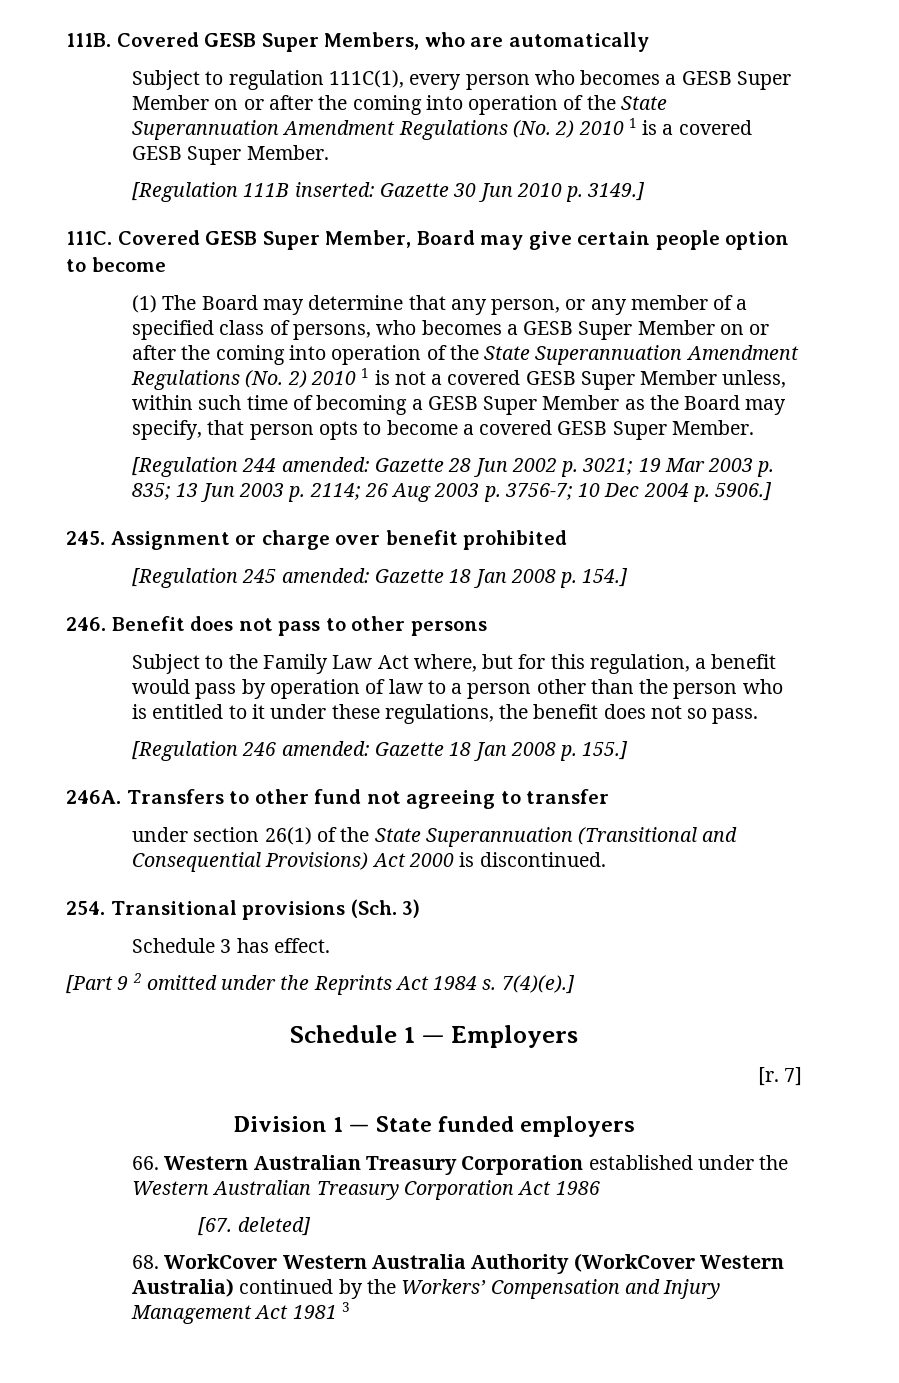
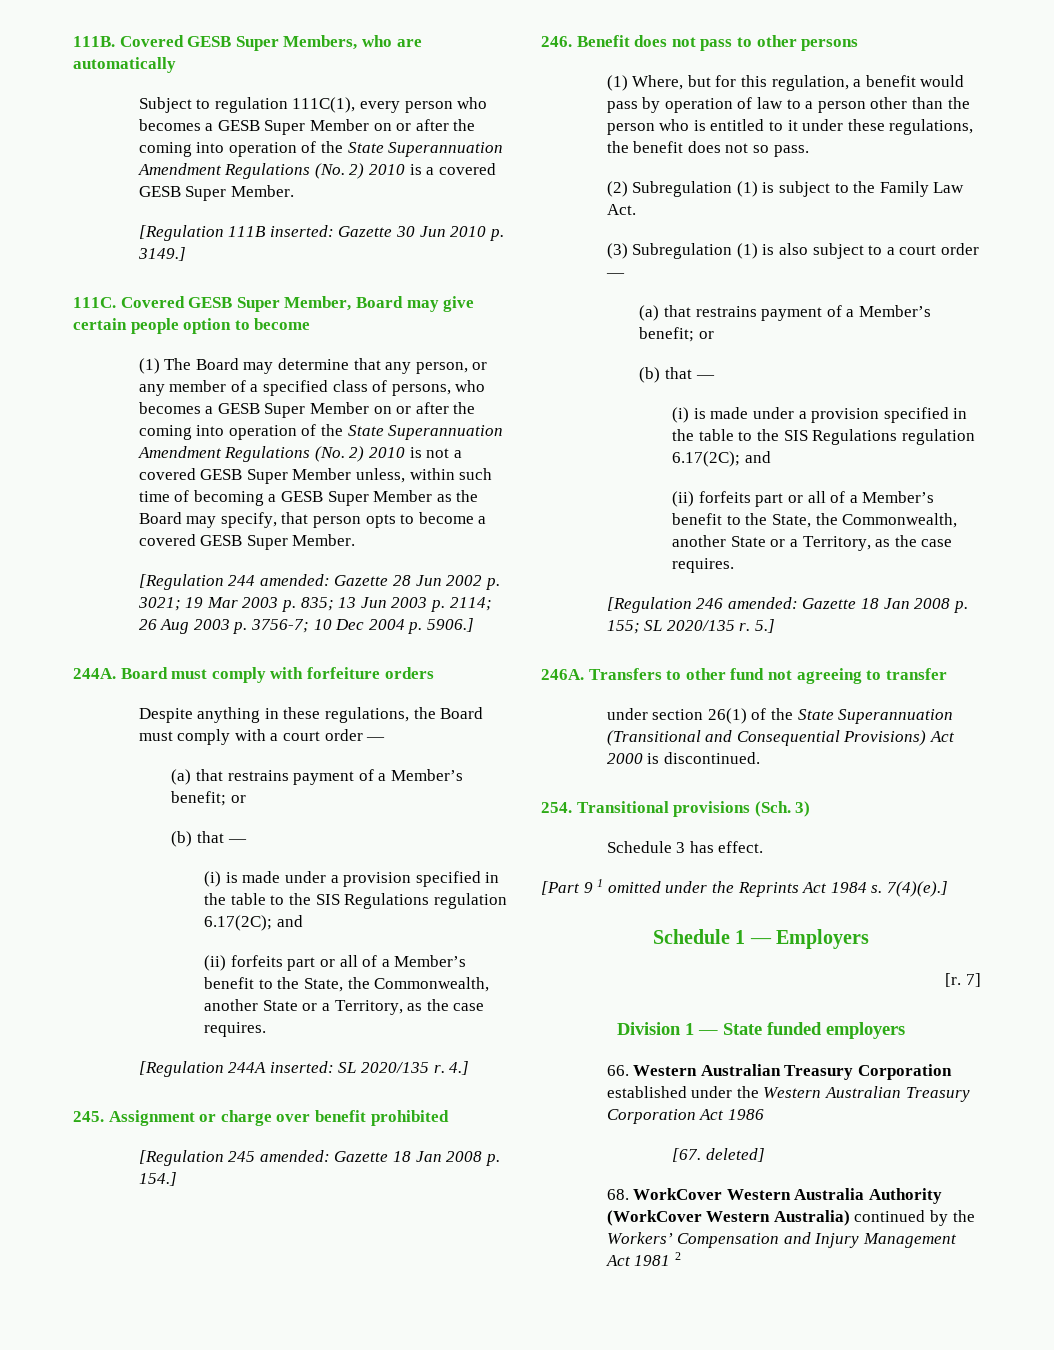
[628,118,637,128] 1 -> (405, 169) none
[361,368,370,378] 1 -> (405, 452) none
(773, 491) none -> [73,667,434,683] [138,707,484,723] [138,729,386,745] [171,769,463,785] [171,791,247,806] [171,831,247,847] [204,871,500,887] [204,893,507,909] [204,915,303,931] [204,955,467,971] [204,977,490,992] [204,999,485,1015] [204,1022,267,1037] [138,1061,470,1077] // 244A. Board must comply with forfeiture orders // Despite anything in these regulations, the Board must comply with a court order — // (a) that restrains payment of a Member’s benefit; or // (b) that — // (i) is made under a provision specified in the table to the SIS Regulations regulation 6.17(2C); and // (ii) forfeits part or all of a Member’s benefit to the State, the Commonwealth, another State or a Territory, as the case requires. // [Regulation 244A inserted: SL 2020/135 r. 4.]
[132,654,477,674] Subject to the Family Law Act where, -> [606,75,684,91] (1) Where,
(759, 716) none -> [606,181,965,197] [606,204,636,215] [606,243,979,259] [605,273,625,277] [639,305,931,321] [639,327,715,342] [639,367,715,383] [672,407,968,423] [672,429,975,445] [672,451,771,467] [672,491,935,507] [672,513,958,528] [672,535,953,551] [672,558,735,573] // (2) Subregulation (1) is subject to the Family Law Act. // (3) Subregulation (1) is also subject to a court order — // (a) that restrains payment of a Member’s benefit; or // (b) that — // (i) is made under a provision specified in the table to the SIS Regulations regulation 6.17(2C); and // (ii) forfeits part or all of a Member’s benefit to the State, the Commonwealth, another State or a Territory, as the case requires.
[582,741,629,760] 155.] -> [606,619,775,634] 155; SL 2020/135 r. 5.]
[132,973,142,983] 2 -> [597,879,604,887] 1
[341,1302,350,1312] 3 -> [674,1252,681,1260] 2

